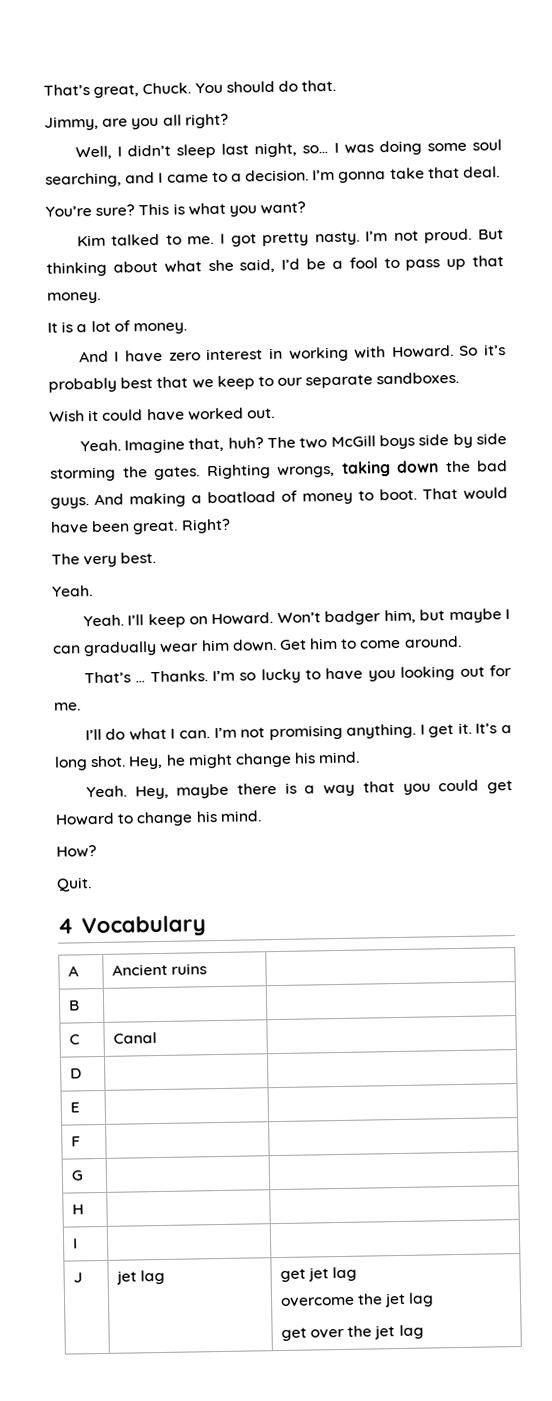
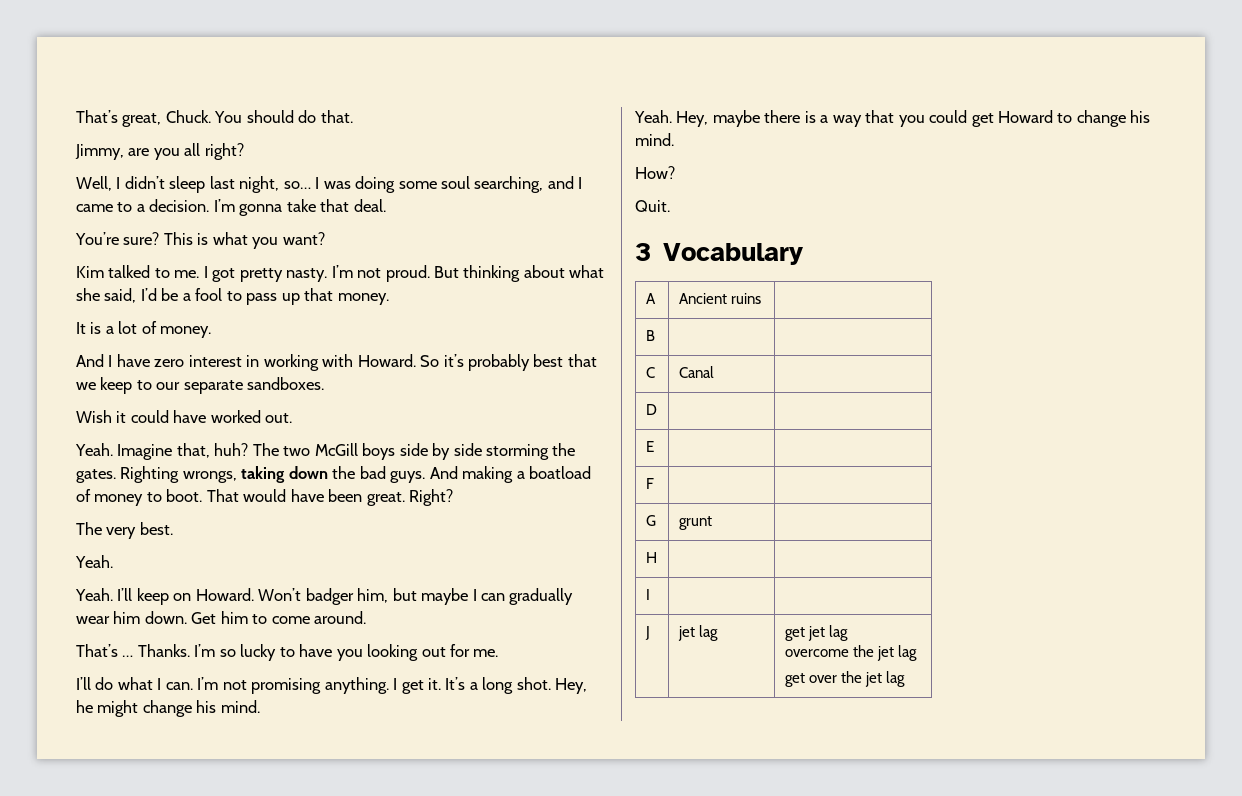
[57,918,74,934] 4 -> [635,243,651,261] 3
(84, 1175) none -> [678,516,712,530] grunt

